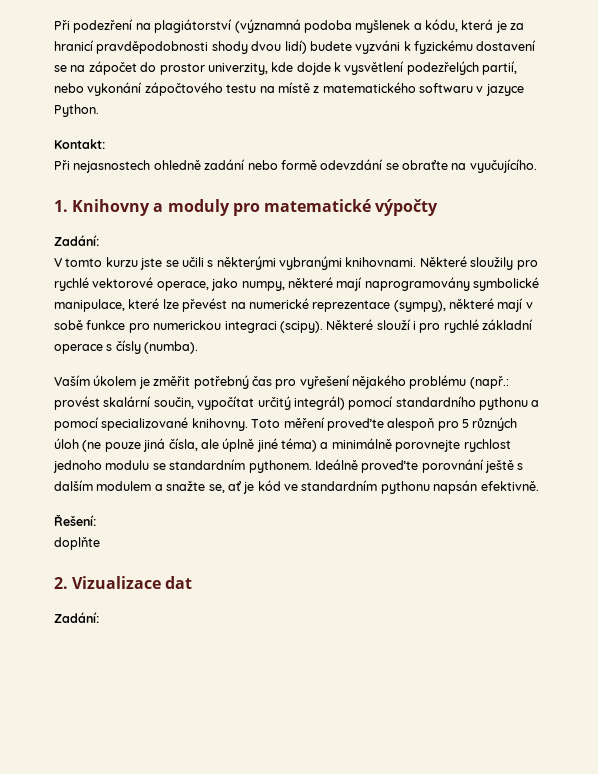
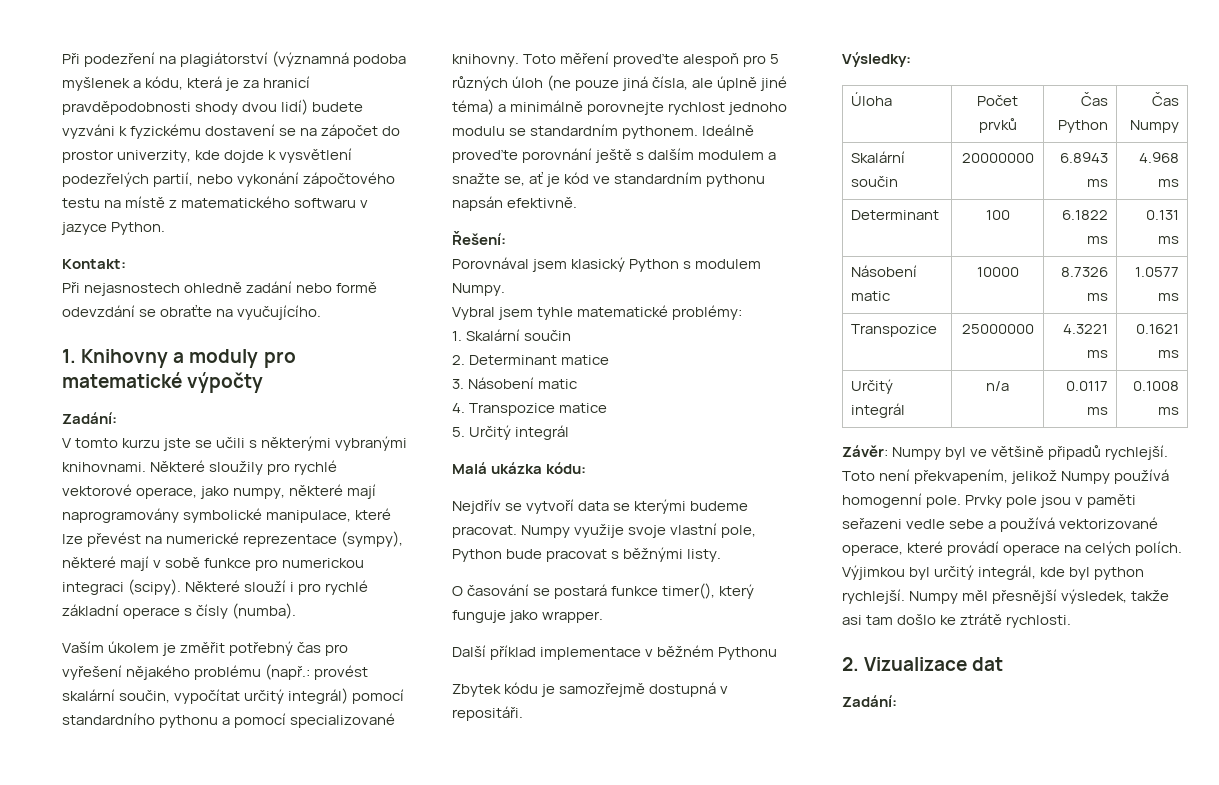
[54,537,100,550] doplňte -> [452,257,762,272] [452,283,505,296] [452,305,743,320] [452,329,572,341] [452,355,610,365] [452,377,578,389] [452,403,608,416] [452,425,570,440] [452,462,587,474] [452,499,749,514] [452,523,757,538] [452,547,722,562] [452,583,755,599] [452,610,604,623] [452,645,778,660] [452,682,729,697] [452,706,523,721] [842,52,911,67] [850,92,892,106] [977,95,1018,106] [978,118,1017,133] [1081,92,1109,106] [1058,120,1109,133] [1152,92,1180,106] [1130,120,1180,133] [850,151,905,163] [850,176,898,187] [961,153,1034,163] [1060,152,1109,163] [1087,179,1109,187] [1139,152,1180,163] [1158,179,1180,187] [850,210,939,220] [985,210,1010,220] [1062,210,1109,220] [1087,236,1109,244] [1146,210,1180,220] [1158,236,1180,244] [850,265,917,277] [850,291,890,301] [976,267,1019,277] [1061,267,1109,277] [1087,293,1109,301] [1135,267,1180,277] [1158,293,1180,301] [850,324,937,337] [961,324,1034,334] [1063,324,1109,334] [1087,350,1109,358] [1136,324,1180,334] [1158,350,1180,358] [850,379,893,394] [850,403,905,418] [986,381,1009,391] [1066,381,1109,391] [1087,407,1109,415] [1133,381,1180,391] [1158,407,1180,415] [842,445,1169,460] [842,469,1170,484] [842,493,1137,508] [842,517,1159,532] [842,541,1183,556] [842,565,1145,580] [842,589,1170,604] [842,613,1072,628] Porovnával jsem klasický Python s modulem Numpy. // Vybral jsem tyhle matematické problémy: // 1. Skalární součin // 2. Determinant matice // 3. Násobení matic // 4. Transpozice matice // 5. Určitý integrál // Malá ukázka kódu: // Nejdřív se vytvoří data se kterými budeme pracovat. Numpy využije svoje vlastní pole, Python bude pracovat s běžnými listy. // O časování se postará funkce timer(), který funguje jako wrapper. // Další příklad implementace v běžném Pythonu // Zbytek kódu je samozřejmě dostupná v repositáři. // Výsledky: // Úloha | Počet prvků | Čas Python | Čas Numpy // Skalární součin | 20000000 | 6.8943 ms | 4.968 ms // Determinant | 100 | 6.1822 ms | 0.131 ms // Násobení matic | 10000 | 8.7326 ms | 1.0577 ms // Transpozice | 25000000 | 4.3221 ms | 0.1621 ms // Určitý integrál | n/a | 0.0117 ms | 0.1008 ms // Závěr: Numpy byl ve většině připadů rychlejší. Toto není překvapením, jelikož Numpy používá homogenní pole. Prvky pole jsou v paměti seřazeni vedle sebe a používá vektorizované operace, které provádí operace na celých polích. Výjimkou byl určitý integrál, kde byl python rychlejší. Numpy měl přesnější výsledek, takže asi tam došlo ke ztrátě rychlosti.

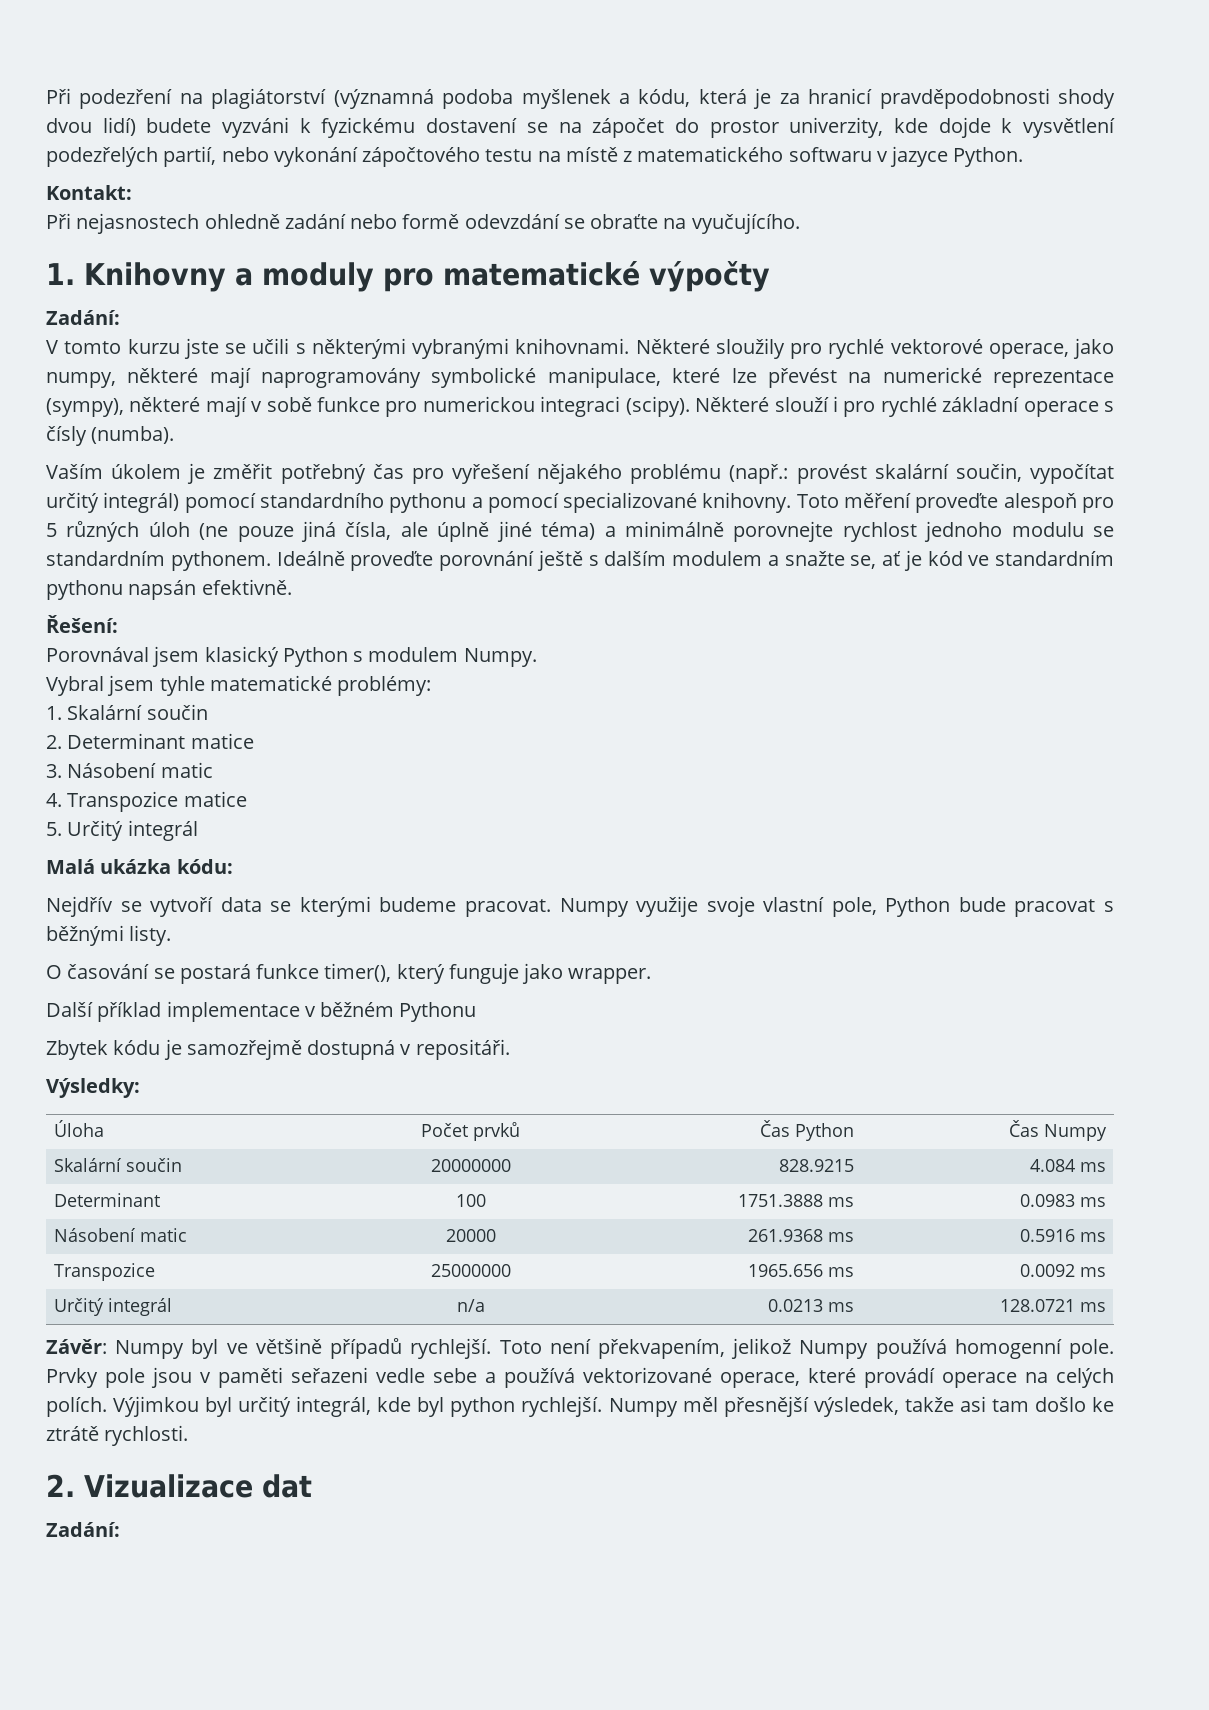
[1060,152,1109,163] [1087,179,1109,187] [1139,152,1180,163] 6.8943 ms | 4.968 -> [778,1159,854,1172] [1029,1159,1075,1172] 828.9215 | 4.084
[1062,210,1109,220] [1087,236,1109,244] [1146,210,1180,220] 6.1822 ms | 0.131 -> [737,1194,854,1207] [1019,1194,1075,1207] 1751.3888 ms | 0.0983
[976,267,1019,277] [1061,267,1109,277] [1087,293,1109,301] [1135,267,1180,277] 10000 | 8.7326 ms | 1.0577 -> [445,1229,496,1242] [747,1229,854,1242] [1019,1229,1075,1242] 20000 | 261.9368 ms | 0.5916
[1063,324,1109,334] [1087,350,1109,358] [1136,324,1180,334] 4.3221 ms | 0.1621 -> [747,1264,854,1277] [1019,1264,1075,1277] 1965.656 ms | 0.0092
[1066,381,1109,391] [1087,407,1109,415] [1133,381,1180,391] 0.0117 ms | 0.1008 -> [767,1299,854,1312] [999,1299,1075,1312] 0.0213 ms | 128.0721
[1048,445,1102,460] připadů -> [330,1338,403,1359] případů

